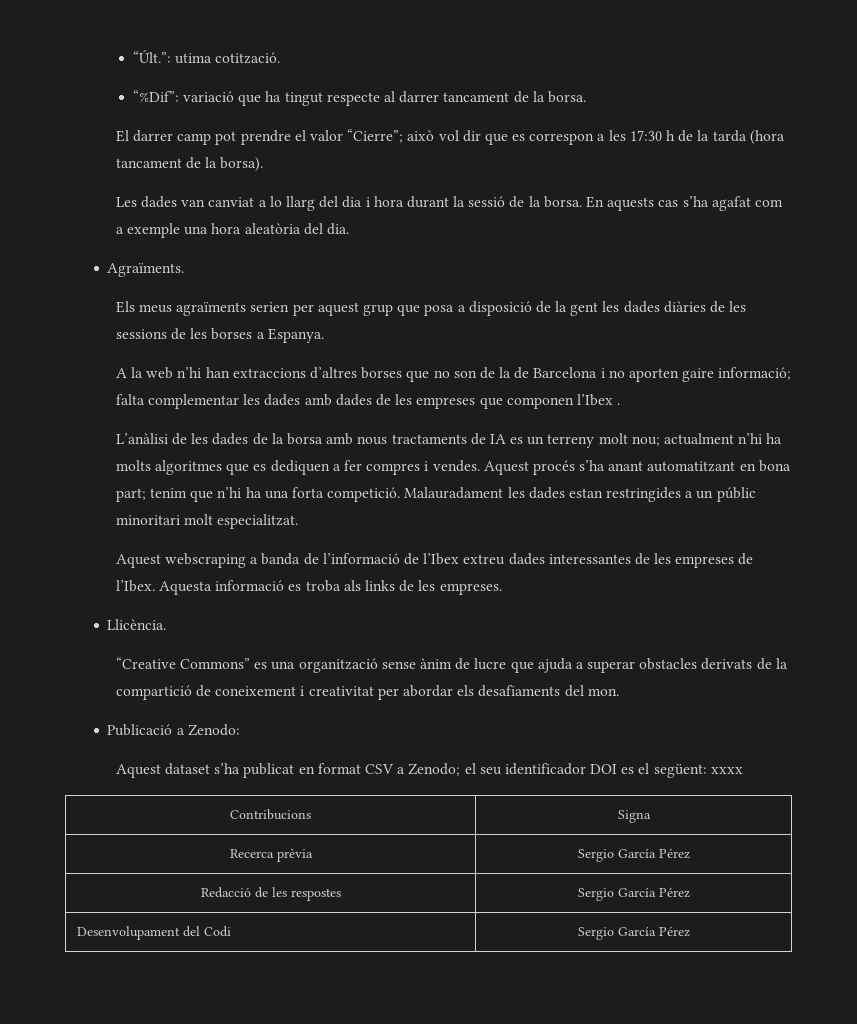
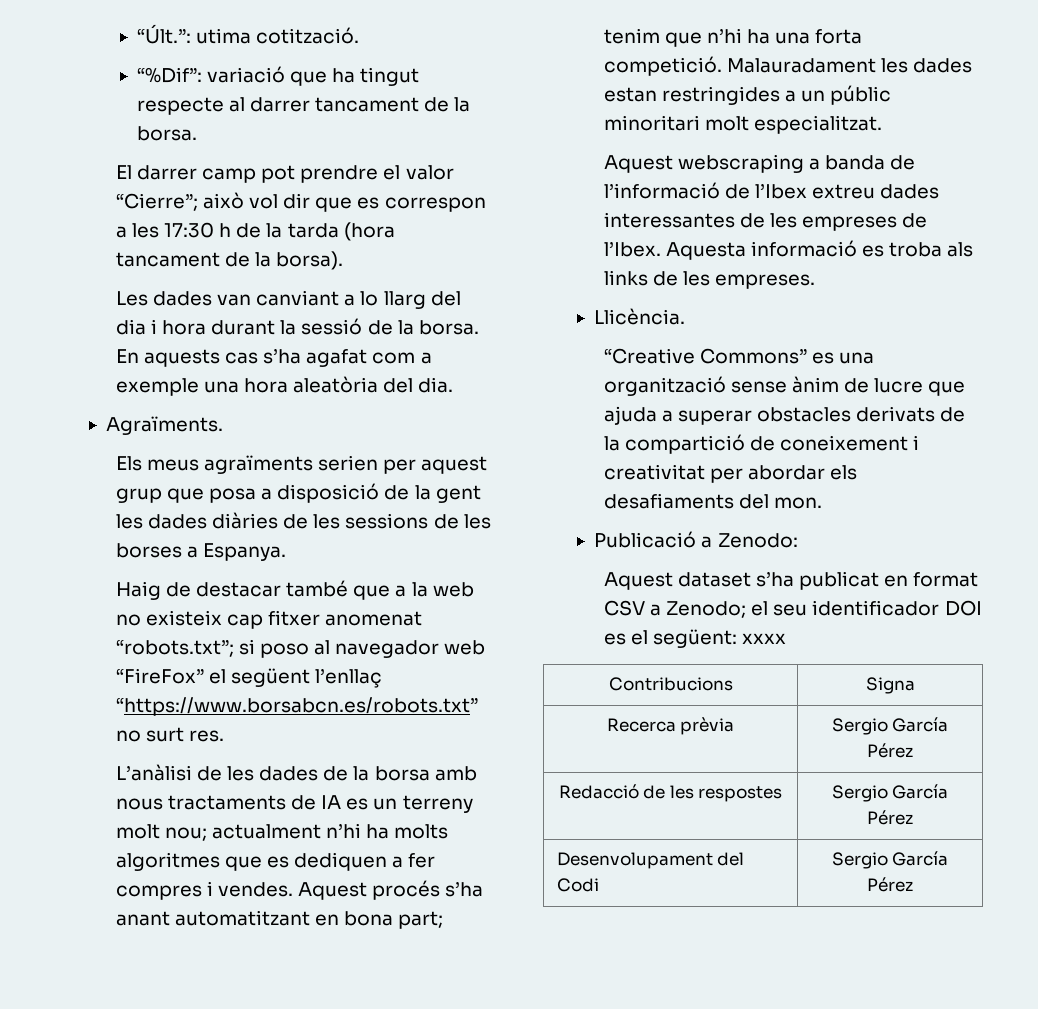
[208,197,255,207] canviat -> [256,290,340,306] canviant
[115,367,792,382] [115,394,621,409] A la web n’hi han extraccions d’altres borses que no son de la de Barcelona i no aporten gaire informació; falta complementar les dades amb dades de les empreses que componen l’Ibex . -> [115,580,474,600] [115,610,423,629] [115,639,486,658] [115,668,383,688] [115,697,478,716] [115,727,225,742] Haig de destacar també que a la web no existeix cap fitxer anomenat “robots.txt”; si poso al navegador web “FireFox” el següent l’enllaç “https://www.borsabcn.es/robots.txt” no surt res.

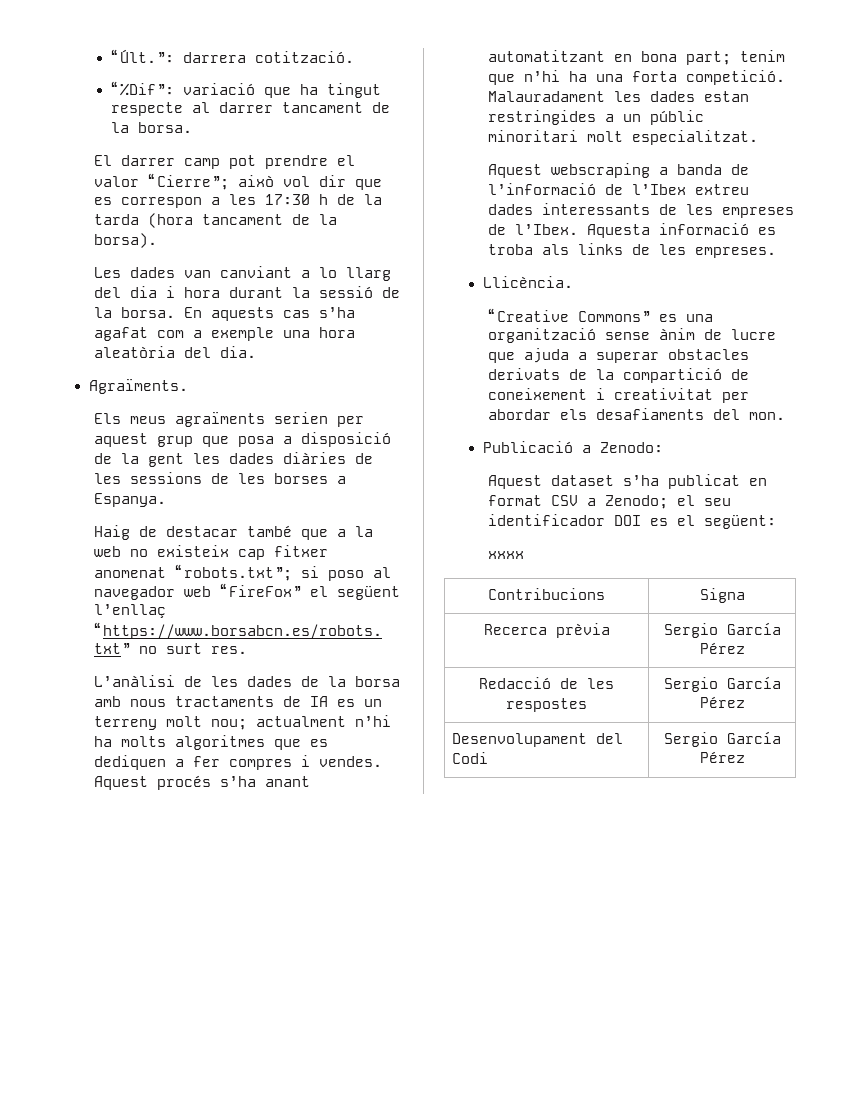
[195,28,251,44] utima -> [182,52,246,63] darrera
[603,212,735,228] interessantes -> [542,203,651,215] interessants
(738, 638) none -> (777, 522) //

